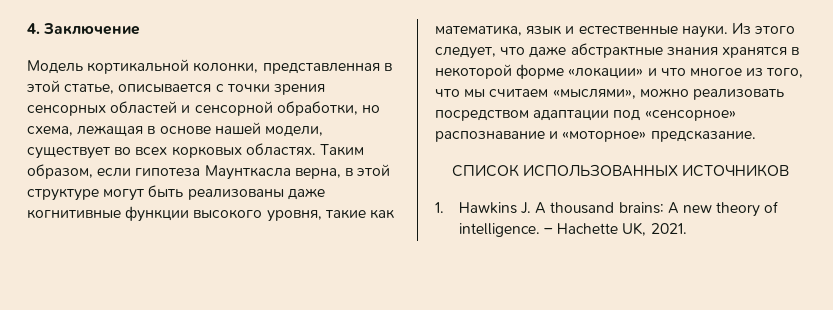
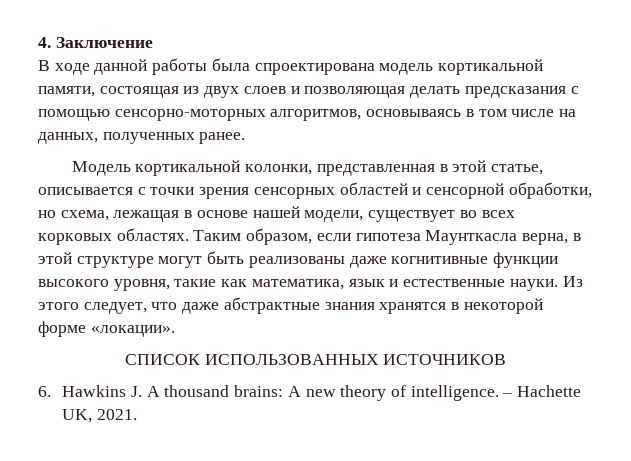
(141, 29) none -> [38,58,544,75] [38,86,579,98] [38,109,577,121] [38,132,246,144] // В ходе данной работы была спроектирована модель кортикальной памяти, состоящая из двух слоев и позволяющая делать предсказания с помощью сенсорно-моторных алгоритмов, основываясь в том числе на данных, полученных ранее.
[568,67,804,79] [435,88,784,100] [435,110,736,121] [435,130,756,142] «локации» и что многое из того, что мы считаем «мыслями», можно реализовать посредством адаптации под «сенсорное» распознавание и «моторное» предсказание. -> [90,325,175,337] «локации».
[435,202,444,213] 1. -> [38,386,51,397] 6.

